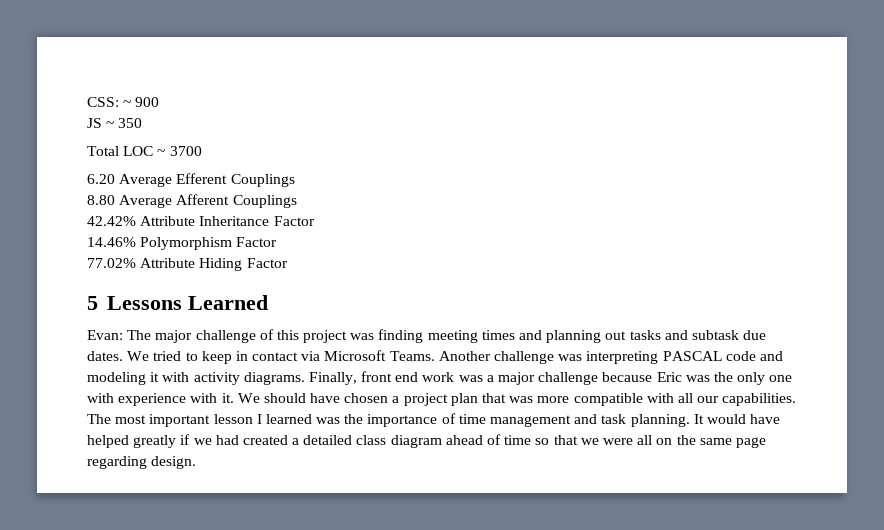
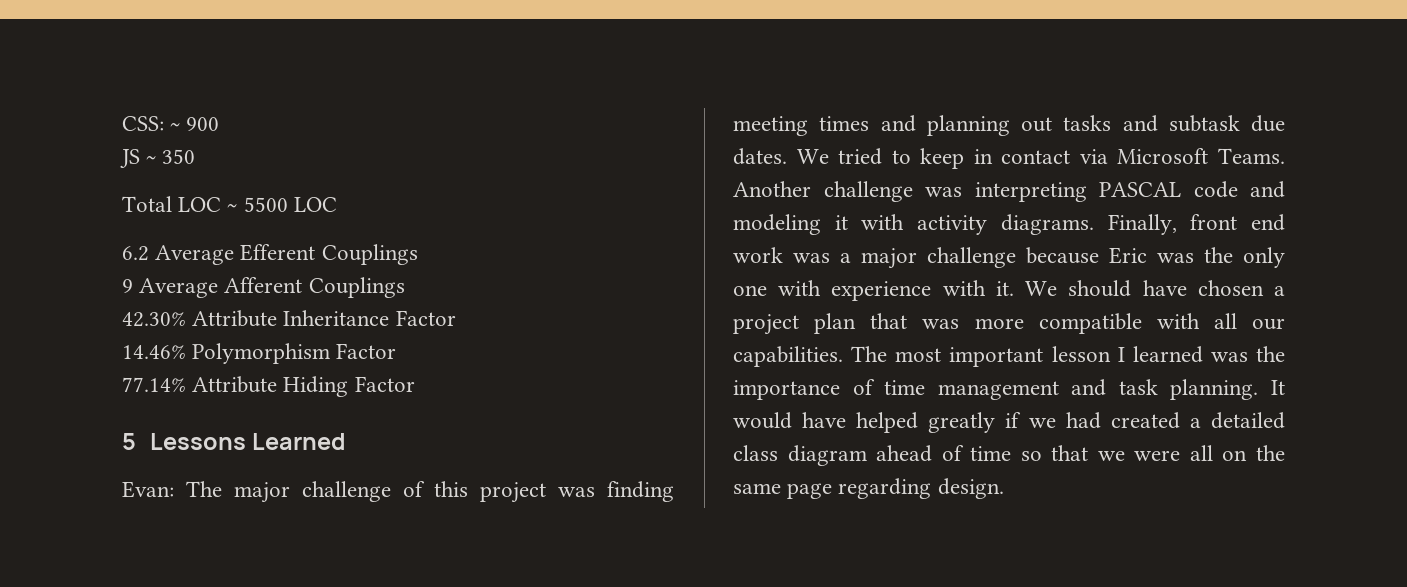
[169,146,202,156] [87,174,115,184] 3700 // 6.20 -> [243,197,337,212] [122,246,149,261] 5500 LOC // 6.2
[87,195,115,205] 8.80 -> [122,279,133,293] 9
[87,216,136,226] 42.42% -> [122,312,186,327] 42.30%
[87,258,136,268] 77.02% -> [122,377,186,392] 77.14%

